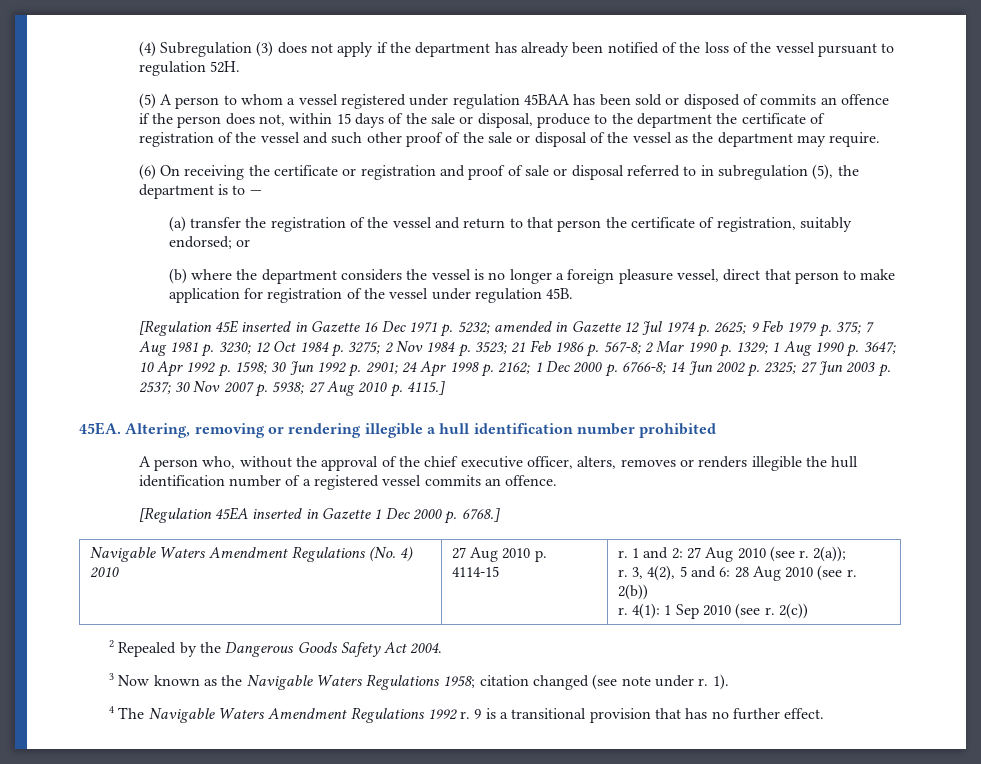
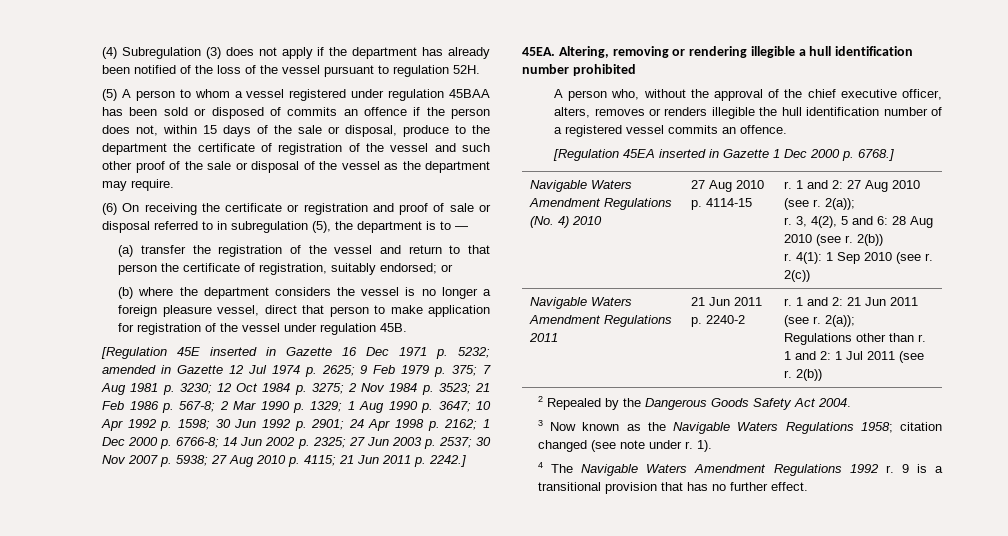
[407,381,446,395] 4115.] -> [304,455,467,467] 4115; 21 Jun 2011 p. 2242.]
(808, 611) none -> [530,297,633,309] [529,315,673,327] [529,333,559,342] [691,297,763,306] [691,315,746,327] [784,297,919,306] [784,315,856,327] [784,333,927,345] [784,351,925,363] [784,369,823,381] // Navigable Waters Amendment Regulations 2011 | 21 Jun 2011 p. 2240-2 | r. 1 and 2: 21 Jun 2011 (see r. 2(a)); // Regulations other than r. 1 and 2: 1 Jul 2011 (see r. 2(b))

